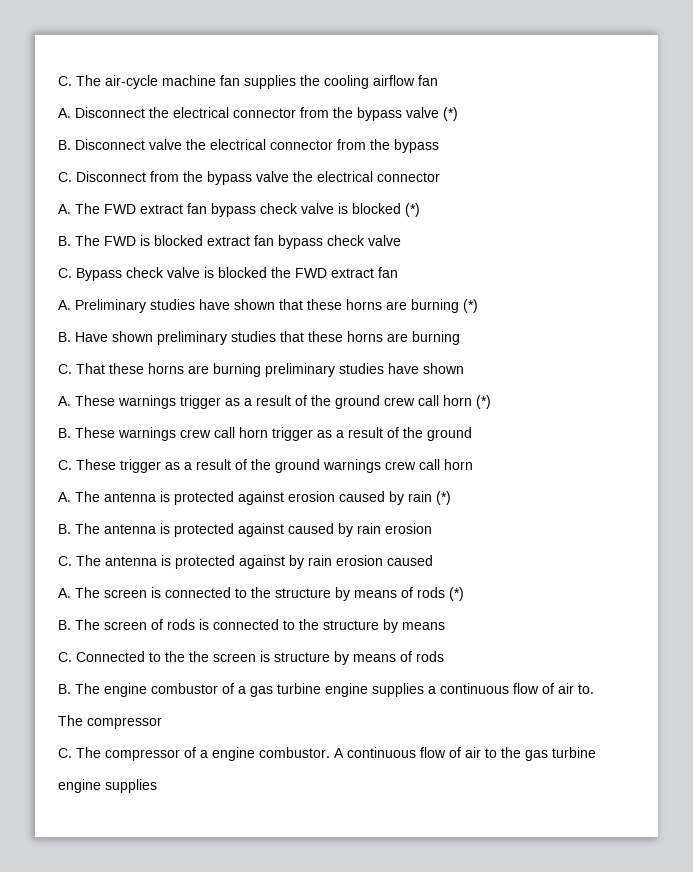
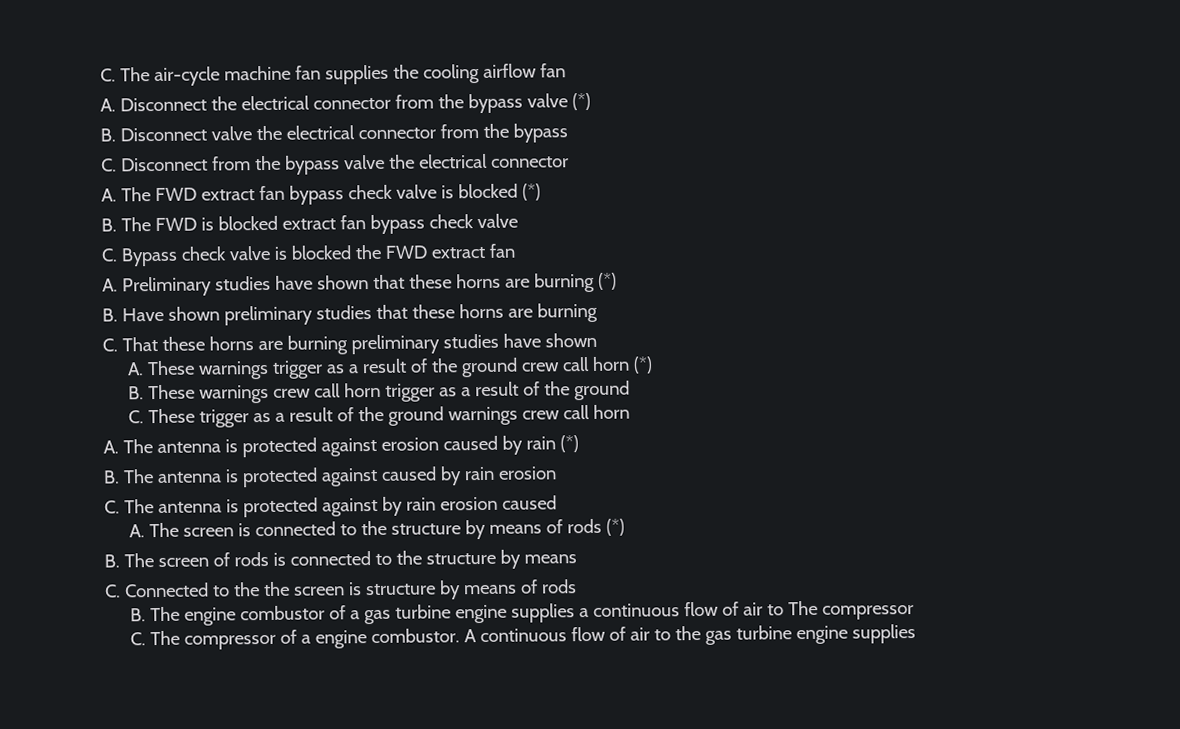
[578,684,594,694] to. // -> [766,604,784,616] to
(596, 752) // -> (792, 632) none

